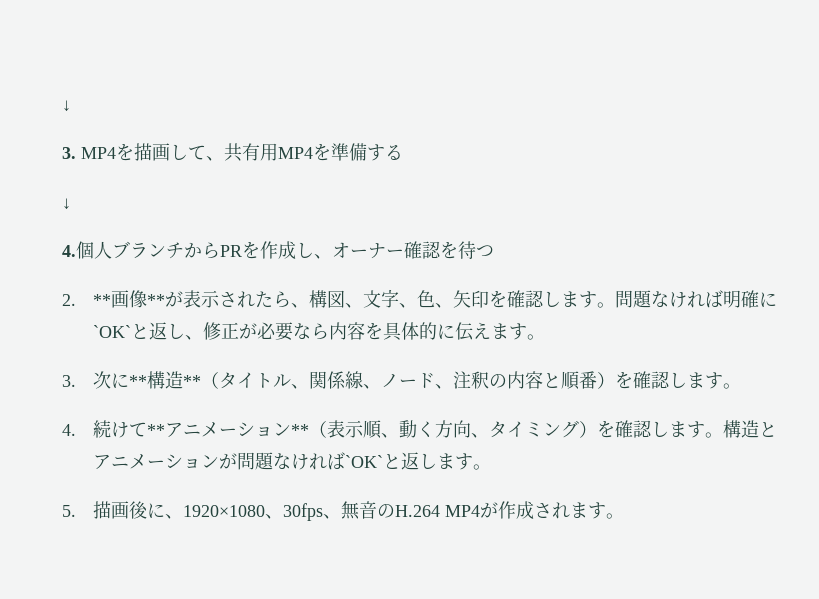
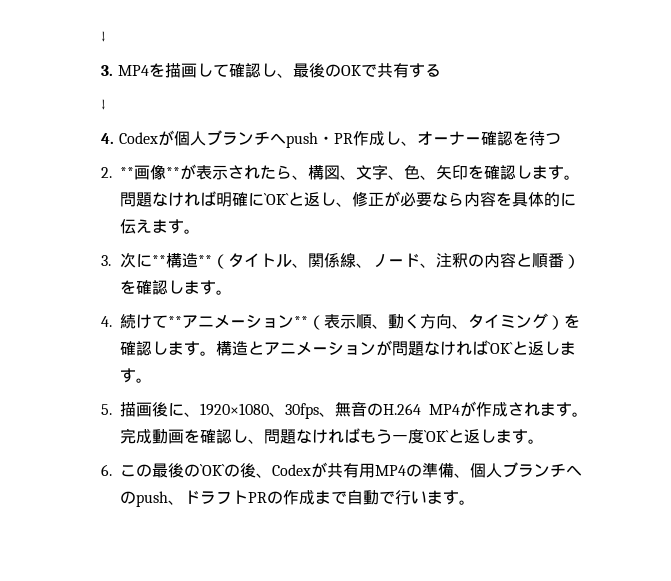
[206,143,368,162] 、共有用MP4を準備 -> [228,63,409,78] 確認し、最後のOKで共有
[76,241,261,259] 個人ブランチからPRを -> [118,130,353,148] Codexが個人ブランチへpush・PR
(625, 516) none -> [120,428,545,444] [101,462,583,478] [120,490,476,507] 完成動画を確認し、問題なければもう一度`OK`と返します。 // 6.この最後の`OK`の後、Codexが共有用MP4の準備、個人ブランチへのpush、ドラフトPRの作成まで自動で行います。

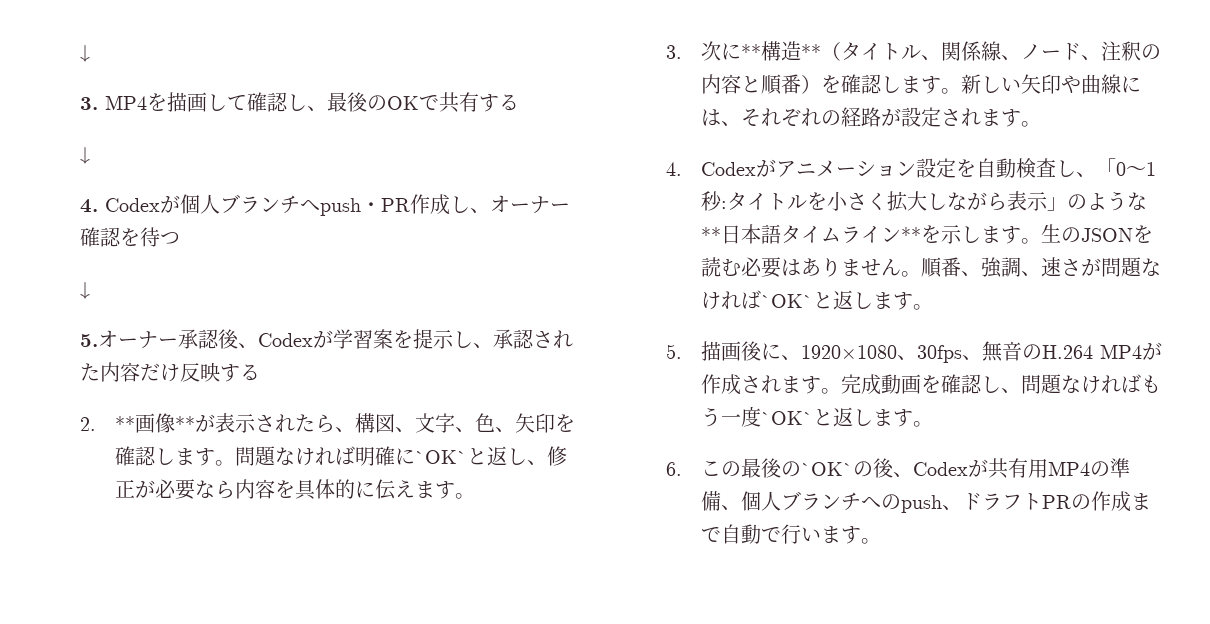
(561, 139) none -> [80,282,91,299] [80,329,574,349] [80,362,261,382] // ↓ // 5.オーナー承認後、Codexが学習案を提示し、承認された内容だけ反映する
[101,313,581,330] [120,341,377,356] // 4.続けて**アニメーション**（表示順、動く方向、タイミング）を確認します。構造とアニメーション -> [961,74,1142,94] [701,107,1042,127] [666,158,1157,178] [701,191,1148,212] [701,224,1154,244] [701,257,1082,278] 新しい矢印や曲線には、それぞれの経路が設定されます。 // 4. Codexがアニメーション設定を自動検査し、「0〜1秒:タイトルを小さく拡大しながら表示」のような**日本語タイムライン**を示します。生のJSONを読む必要はありません。順番、強調、速さ

